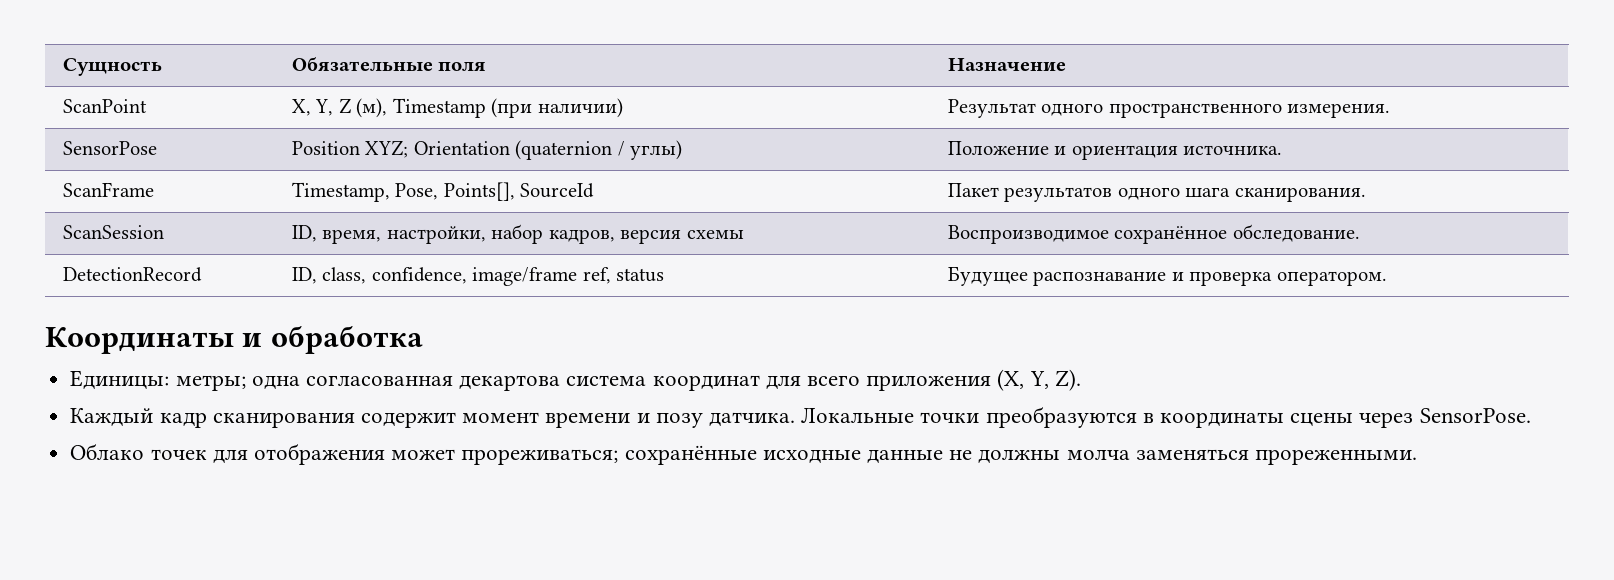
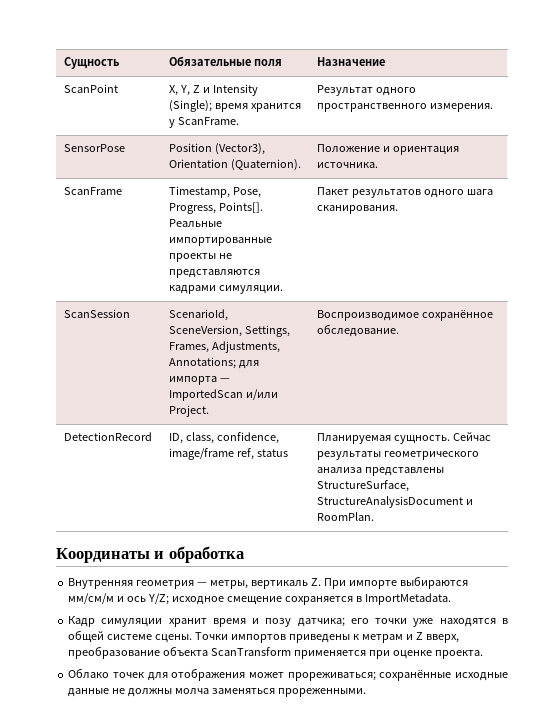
[356,98,623,118] (м), Timestamp (при наличии) -> [203,84,259,96] [169,100,302,112] [169,117,240,128] и Intensity (Single); время хранится у ScanFrame.
[365,140,683,160] XYZ; Orientation (quaternion / углы) -> [215,143,266,155] [169,159,302,171] (Vector3), Orientation (Quaternion).
[443,182,595,201] Points[], SourceId -> [169,202,264,214] [169,219,223,227] [169,237,273,246] [169,253,233,262] [169,269,261,278] [169,285,284,294] Progress, Points[]. Реальные импортированные проекты не представляются кадрами симуляции.
[291,224,744,244] ID, время, настройки, набор кадров, версия схемы -> [169,309,229,321] [169,325,291,337] [169,341,281,353] [169,357,260,369] [169,376,231,385] [169,389,279,401] [169,405,210,417] ScenarioId, SceneVersion, Settings, Frames, Adjustments, Annotations; для импорта — ImportedScan и/или Project.
[947,266,1387,286] [45,326,423,354] [70,369,1081,391] [70,406,1531,428] Будущее распознавание и проверка оператором. // Координаты и обработка // Единицы: метры; одна согласованная декартова система координат для всего приложения (X, Y, Z). // Каждый кадр сканирования содержит момент времени и позу датчика. Локальные точки преобразуются в координаты сцены через SensorPose. -> [317,432,492,444] [317,451,480,460] [317,467,445,476] [317,480,410,492] [317,496,474,508] [317,512,375,521] [56,546,244,563] [68,576,468,589] [68,593,451,605] [68,616,508,627] [68,630,459,643] [68,646,483,659] Планируемая сущность. Сейчас результаты геометрического анализа представлены StructureSurface, StructureAnalysisDocument и RoomPlan. // Координаты и обработка // Внутренняя геометрия — метры, вертикаль Z. При импорте выбираются мм/см/м и ось Y/Z; исходное смещение сохраняется в ImportMetadata. // Кадр симуляции хранит время и позу датчика; его точки уже находятся в общей системе сцены. Точки импортов приведены к метрам и Z вверх, преобразование объекта ScanTransform применяется при оценке проекта.

